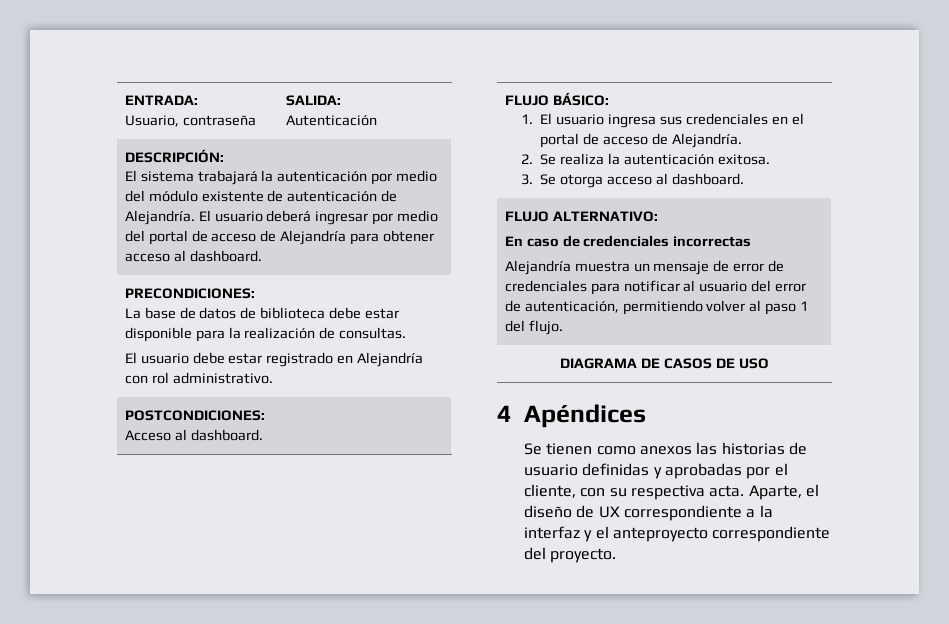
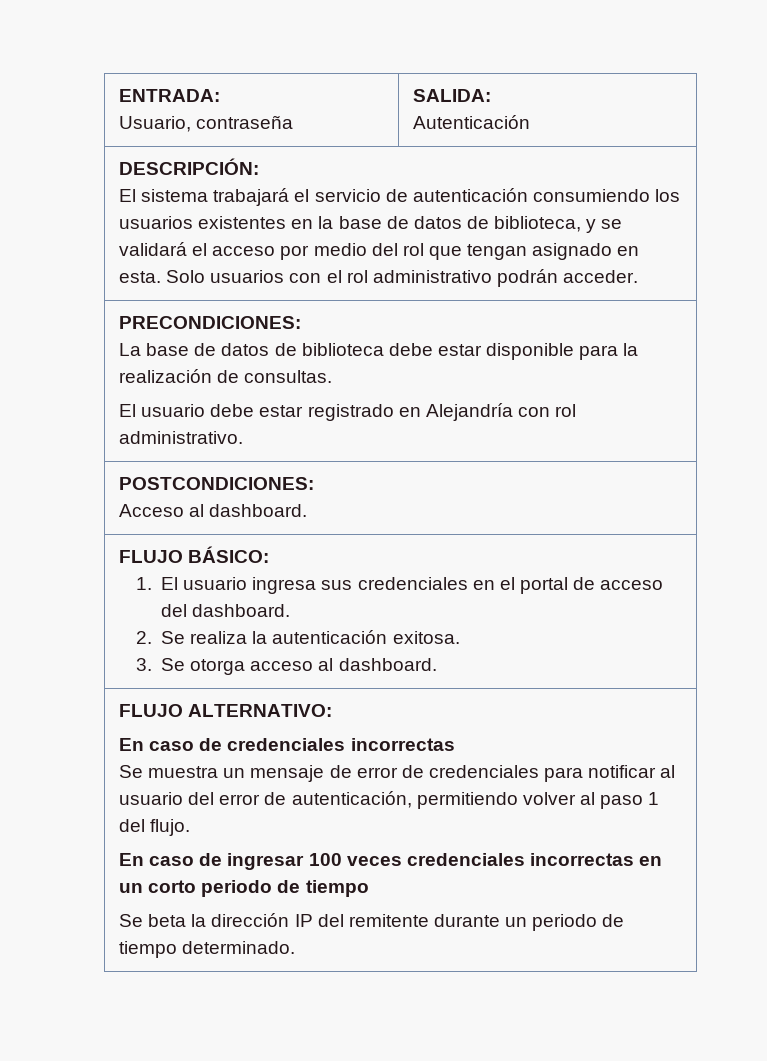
[261,170,438,185] [124,190,398,202] [124,210,439,225] [124,230,435,245] [124,250,262,262] la autenticación por medio del módulo existente de autenticación de Alejandría. El usuario deberá ingresar por medio del portal de acceso de Alejandría para obtener acceso al dashboard. -> [294,188,681,202] [119,216,623,233] [119,242,640,260] [119,269,639,287] el servicio de autenticación consumiendo los usuarios existentes en la base de datos de biblioteca, y se validará el acceso por medio del rol que tengan asignado en esta. Solo usuarios con el rol administrativo podrán acceder.
[651,133,742,148] de Alejandría. -> [161,604,291,617] del dashboard.
[504,260,571,275] Alejandría -> [119,765,144,778] Se
[560,358,769,369] [497,404,647,428] [524,442,808,455] [524,463,788,479] [524,484,820,500] [524,505,773,521] [524,526,831,542] [524,547,617,563] // DIAGRAMA DE CASOS DE USO // 4 Apéndices // Se tienen como anexos las historias de usuario definidas y aprobadas por el cliente, con su respectiva acta. Aparte, el diseño de UX correspondiente a la interfaz y el anteproyecto correspondiente del proyecto. -> [119,853,663,870] [119,880,369,897] [119,913,625,931] [119,941,296,958] // En caso de ingresar 100 veces credenciales incorrectas en un corto periodo de tiempo // Se beta la dirección IP del remitente durante un periodo de tiempo determinado.

